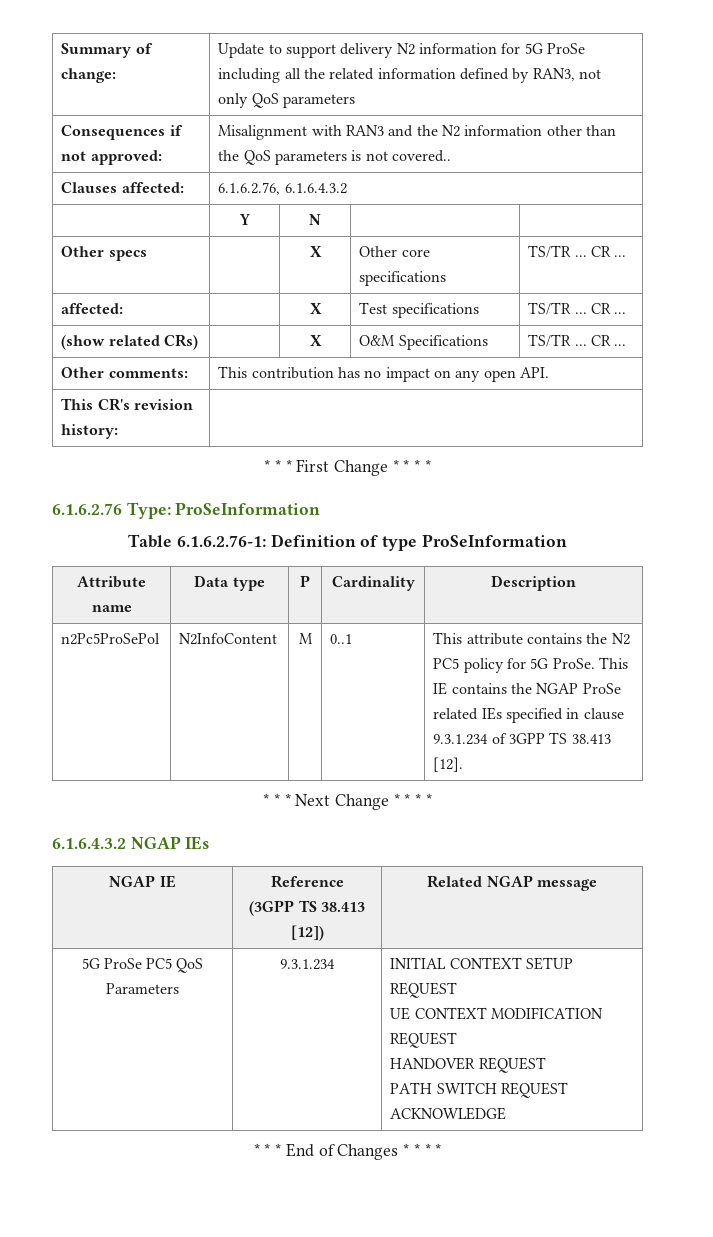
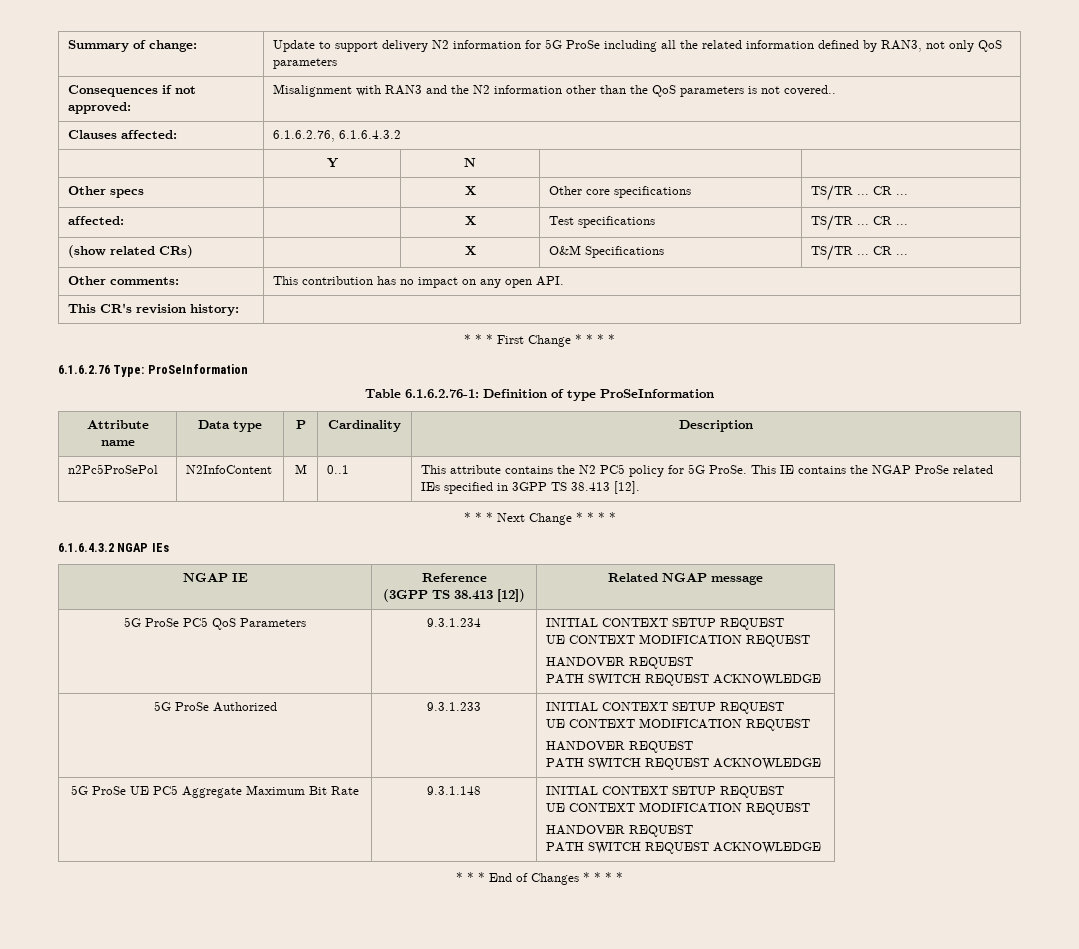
[583,708,624,720] [433,733,507,745] clause 9.3.1.234 of -> (509, 487) none
(507, 1113) none -> [153,701,277,712] [427,702,481,711] [546,702,785,714] [546,718,811,731] [546,741,694,753] [546,758,822,770] [71,785,359,798] [427,786,481,795] [546,786,785,798] [546,802,811,815] [546,825,694,837] [546,842,822,854] // 5G ProSe Authorized | 9.3.1.233 | INITIAL CONTEXT SETUP REQUEST // UE CONTEXT MODIFICATION REQUEST // HANDOVER REQUEST // PATH SWITCH REQUEST ACKNOWLEDGE // 5G ProSe UE PC5 Aggregate Maximum Bit Rate | 9.3.1.148 | INITIAL CONTEXT SETUP REQUEST // UE CONTEXT MODIFICATION REQUEST // HANDOVER REQUEST // PATH SWITCH REQUEST ACKNOWLEDGE

